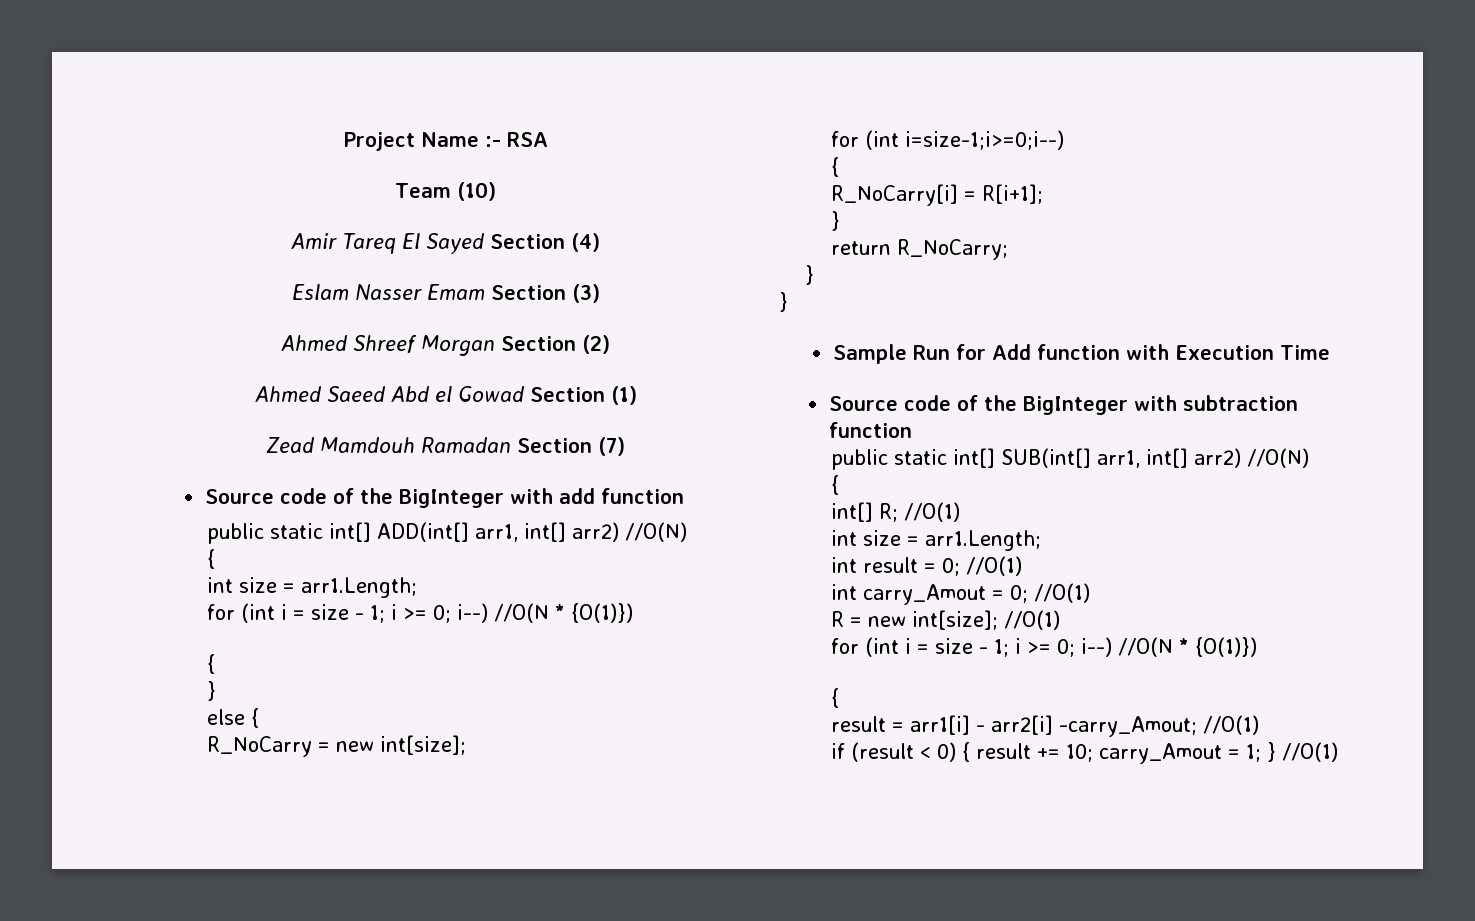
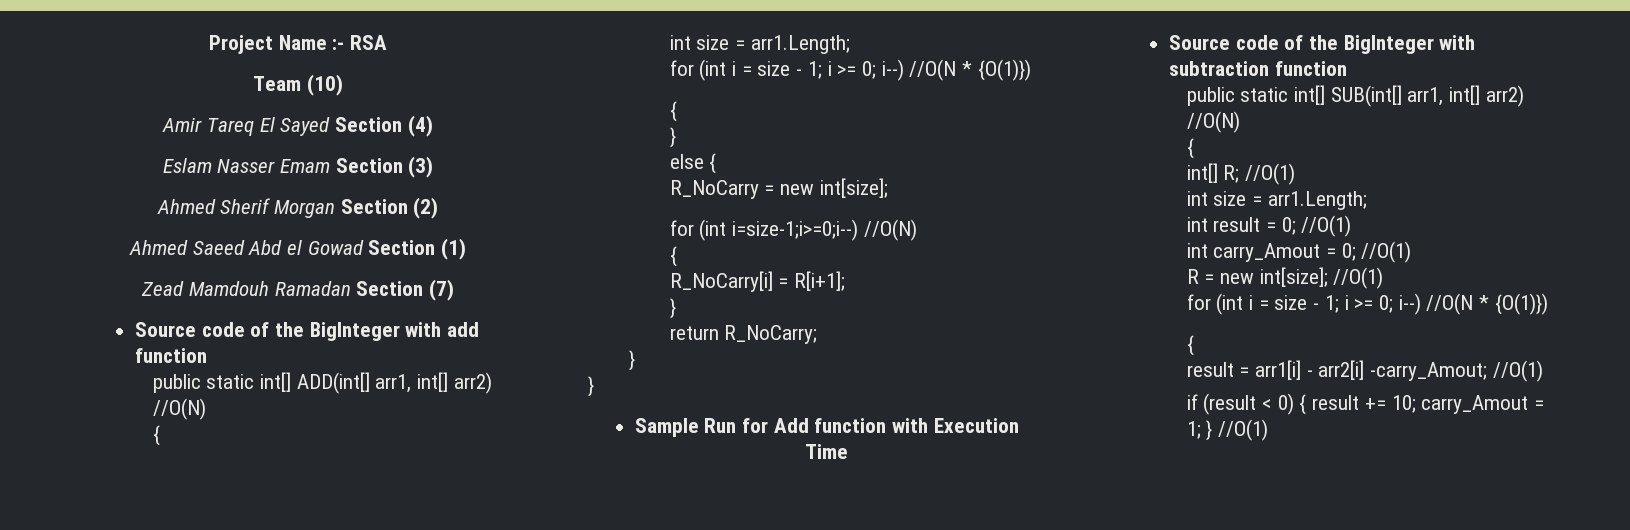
[353,335,417,353] Shreef -> [220,198,271,214] Sherif
(1064, 140) none -> [863,219,917,241] //O(N)

